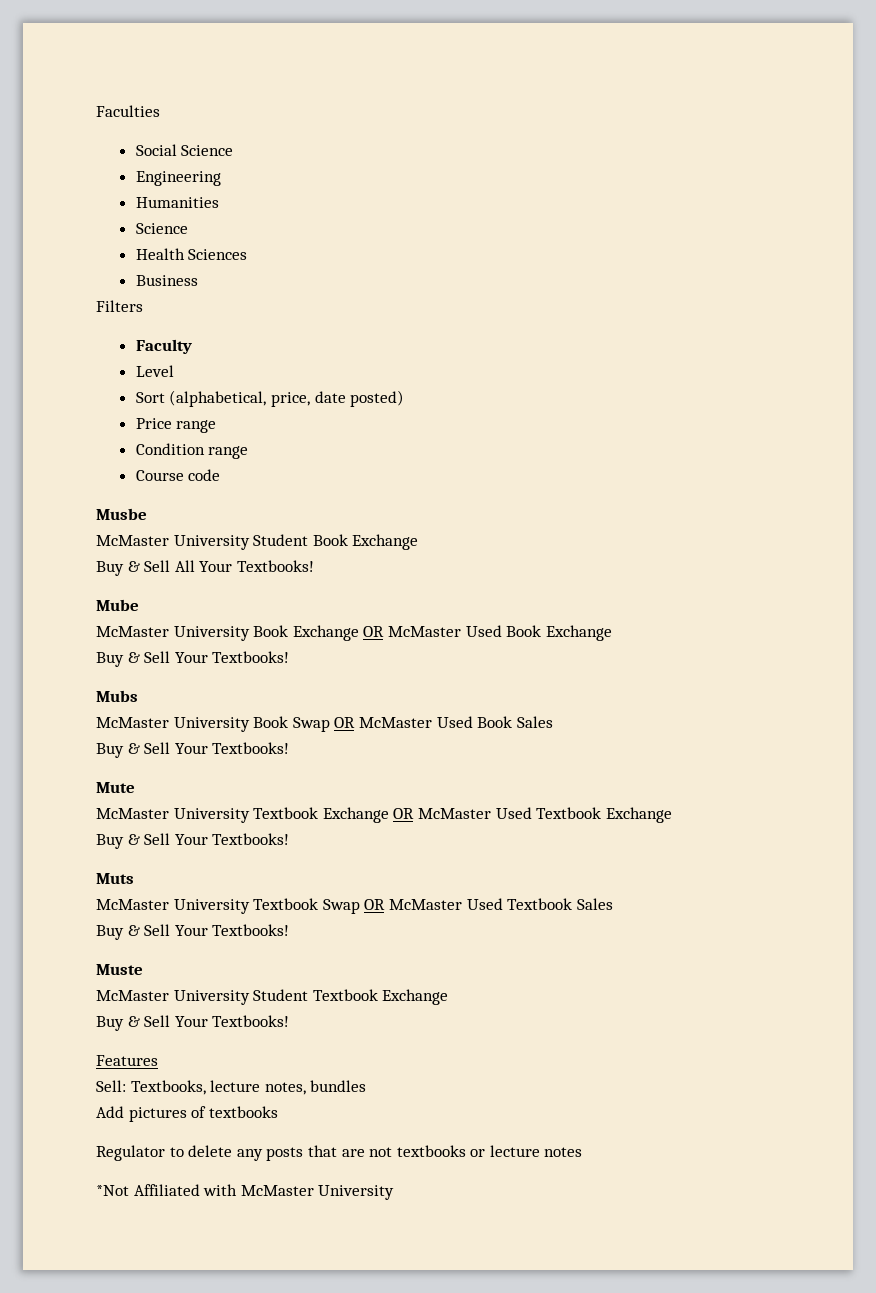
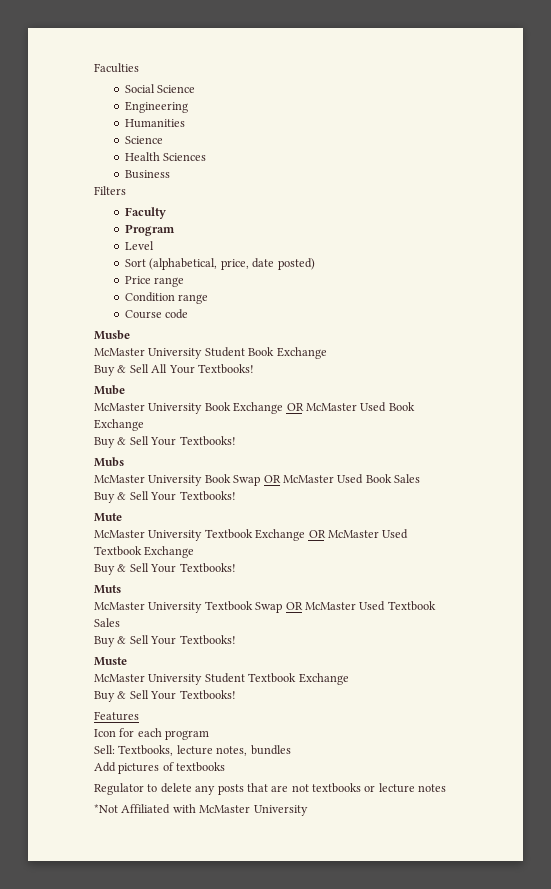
(192, 346) none -> [125,224,176,236] // Program
(158, 1060) none -> [94,728,210,740] // Icon for each program

